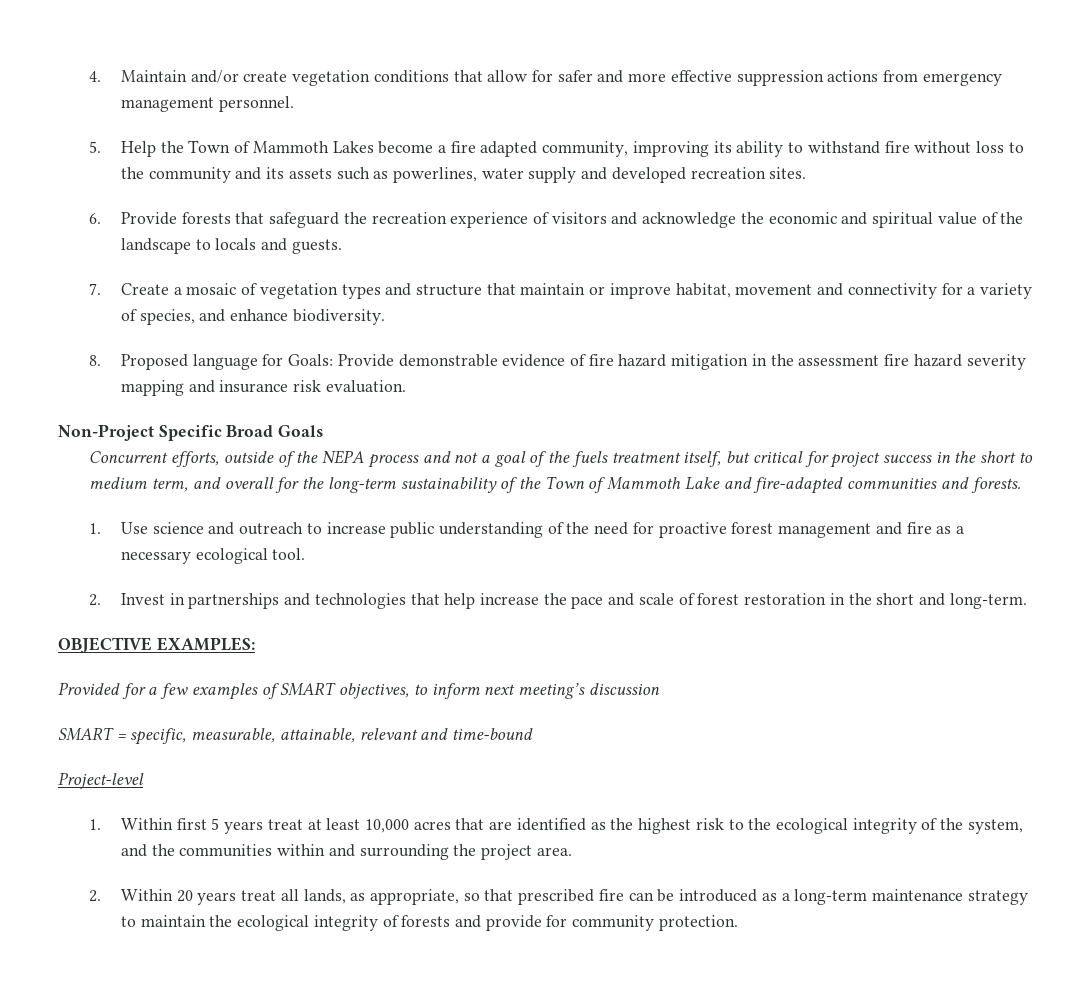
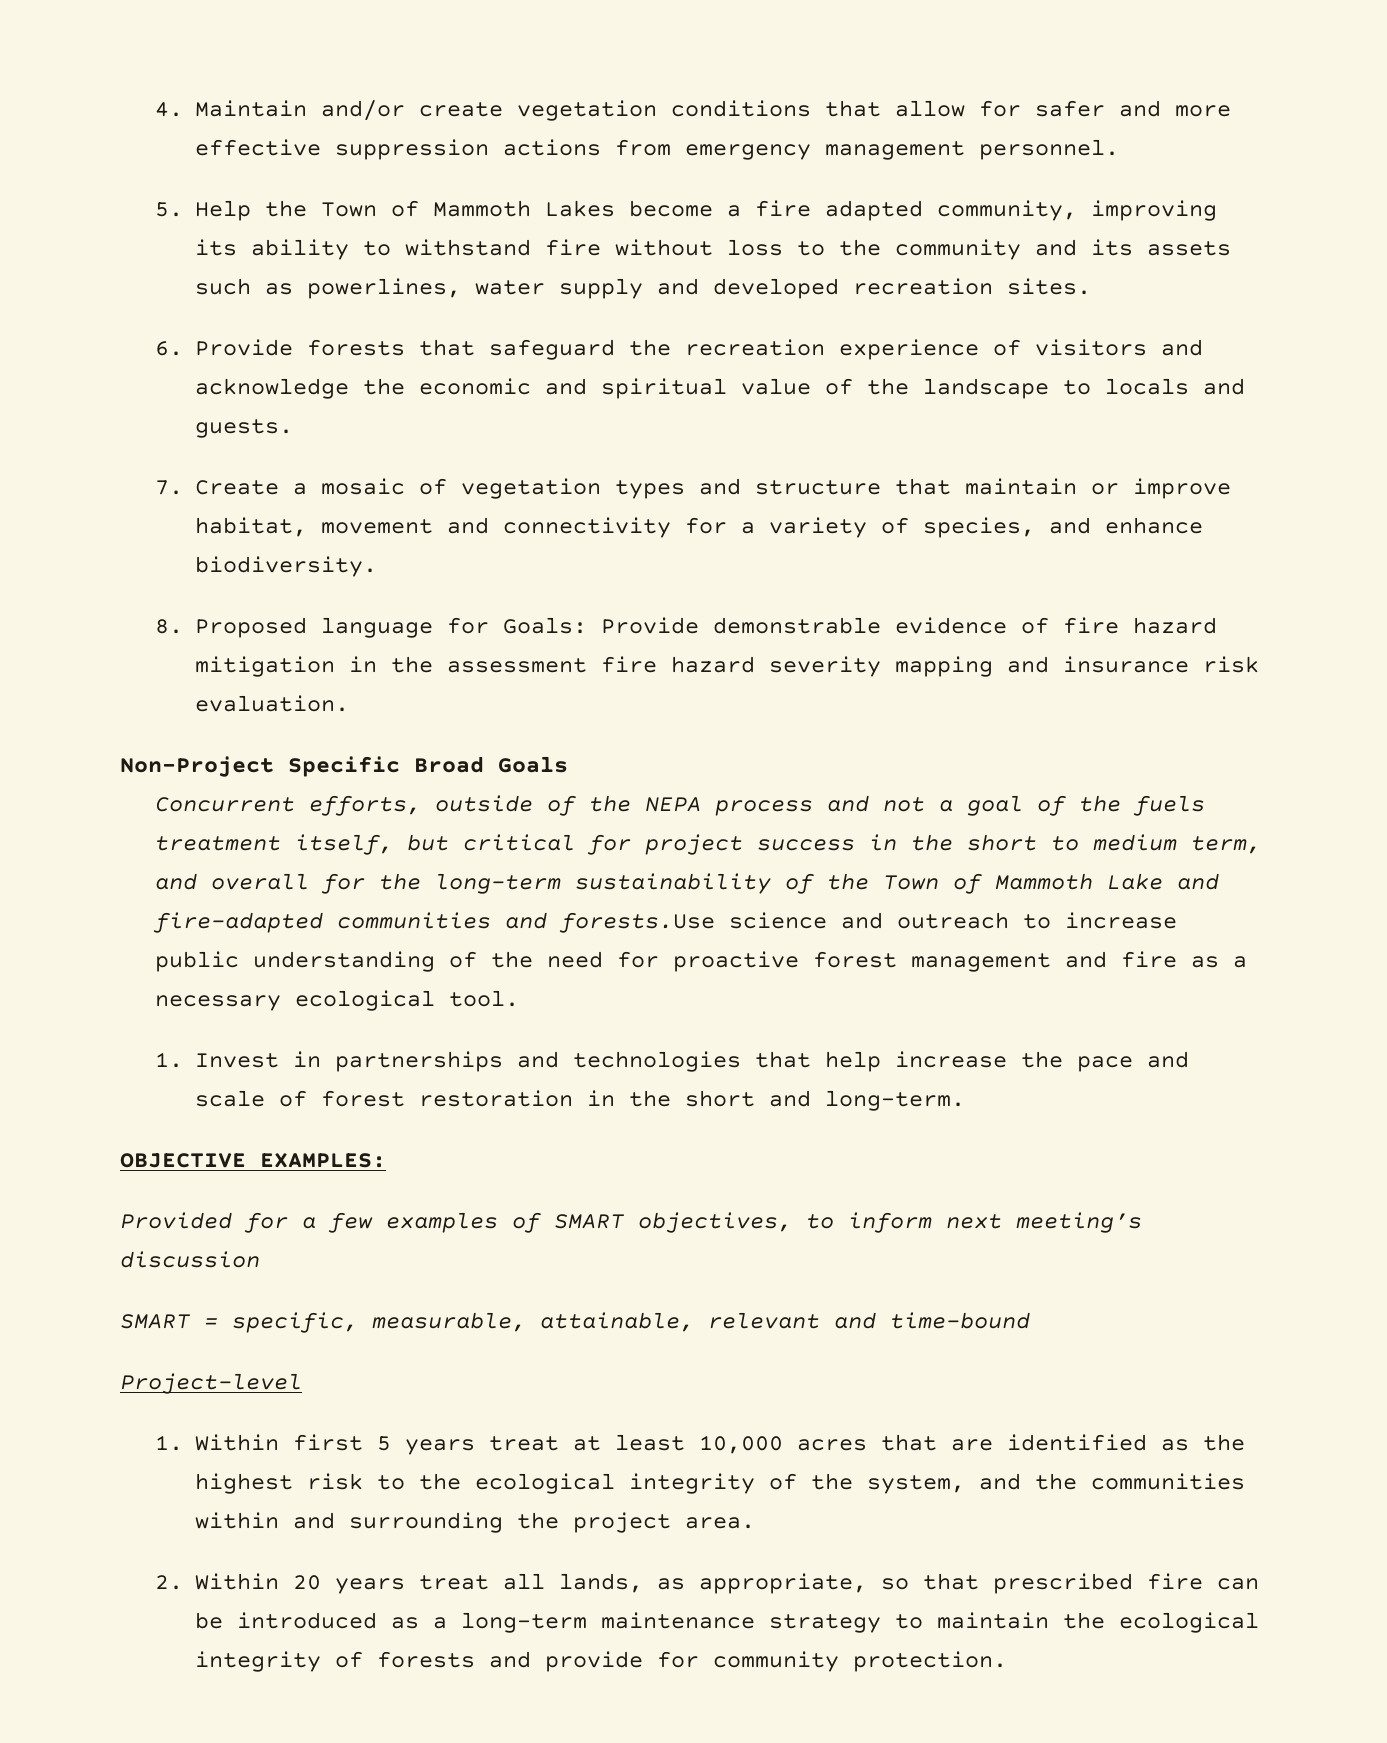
[970,477,1021,493] [89,522,148,534] forests. // 1. Use -> [559,912,716,933] forests.Use
[89,594,102,606] 2. -> [155,1052,184,1068] 1.

